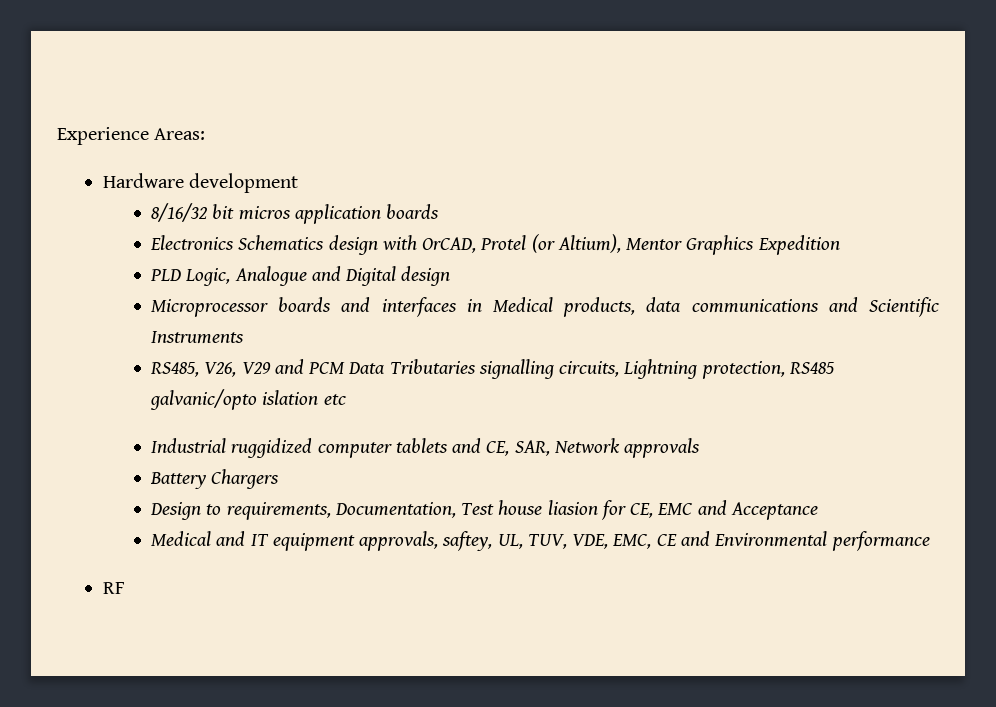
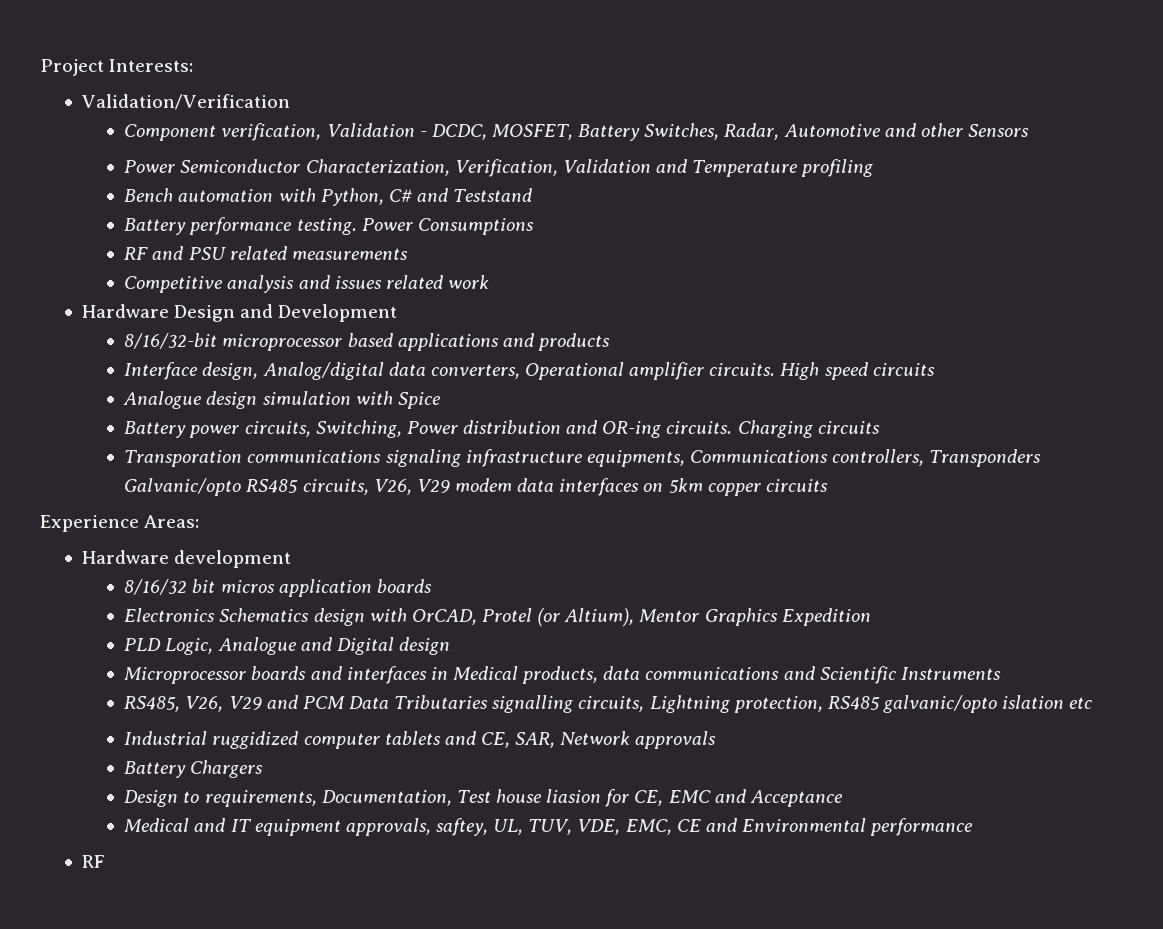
(57, 136) none -> [40,59,194,76] [82,94,291,110] [124,123,1029,141] [124,159,874,177] [124,188,533,206] [124,217,534,235] [124,246,408,260] [124,275,490,293] [82,304,398,322] [124,333,611,351] [124,362,935,380] [123,391,441,409] [124,420,880,438] [124,449,1042,467] [124,478,828,496] Project Interests: // Validation/Verification // Component verification, Validation - DCDC, MOSFET, Battery Switches, Radar, Automotive and other Sensors // Power Semiconductor Characterization, Verification, Validation and Temperature profiling // Bench automation with Python, C# and Teststand // Battery performance testing. Power Consumptions // RF and PSU related measurements // Competitive analysis and issues related work // Hardware Design and Development // 8/16/32-bit microprocessor based applications and products // Interface design, Analog/digital data converters, Operational amplifier circuits. High speed circuits // Analogue design simulation with Spice // Battery power circuits, Switching, Power distribution and OR-ing circuits. Charging circuits // Transporation communications signaling infrastructure equipments, Communications controllers, Transponders Galvanic/opto RS485 circuits, V26, V29 modem data interfaces on 5km copper circuits //

